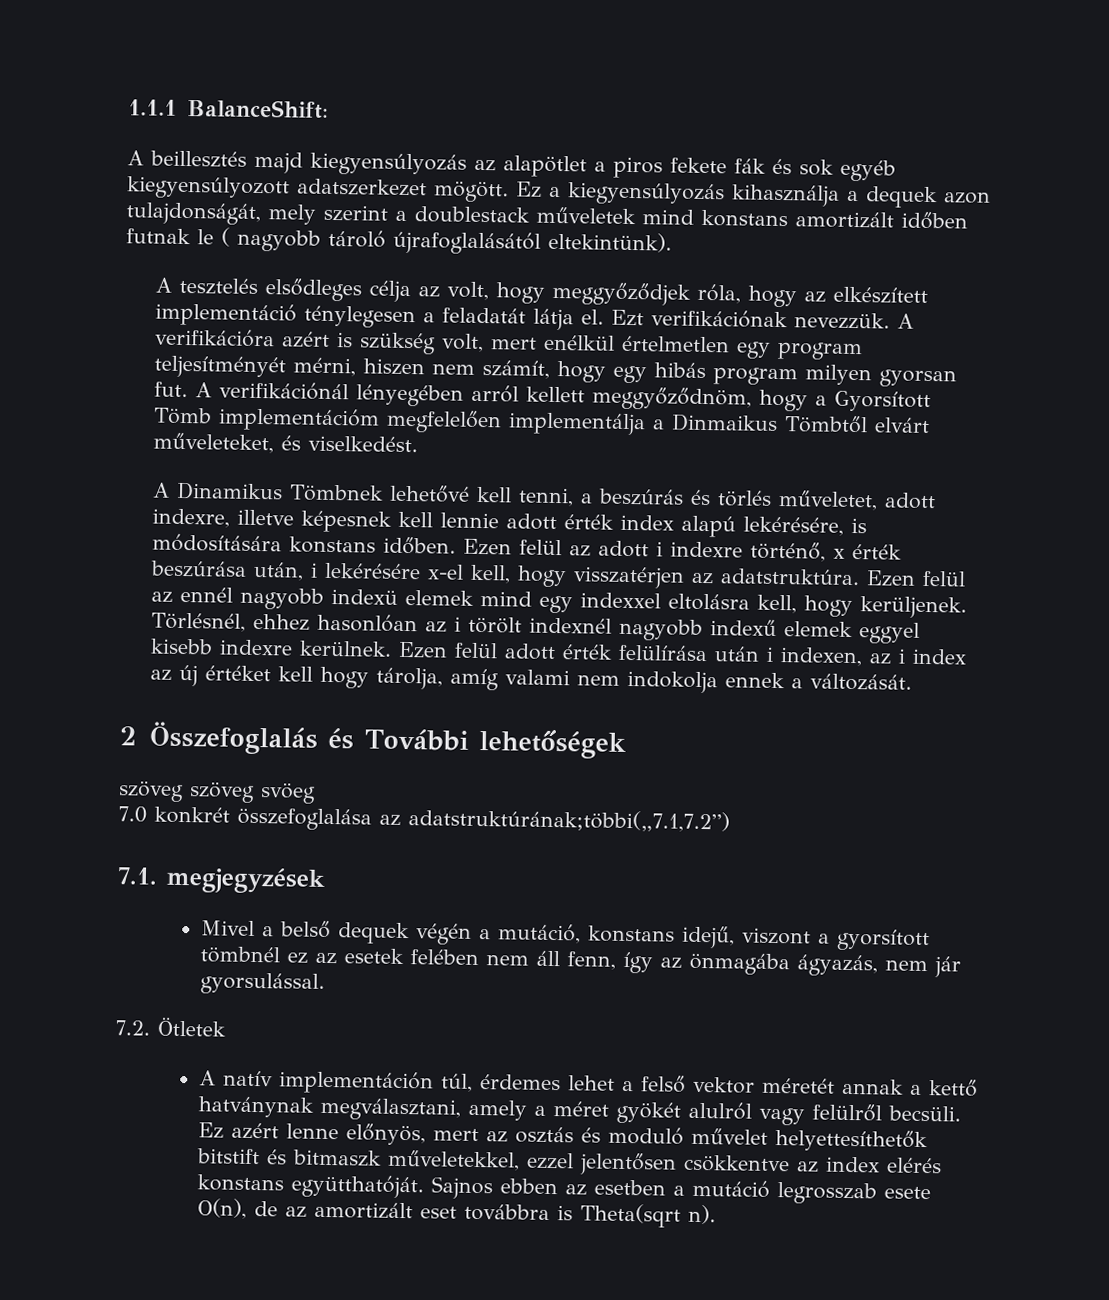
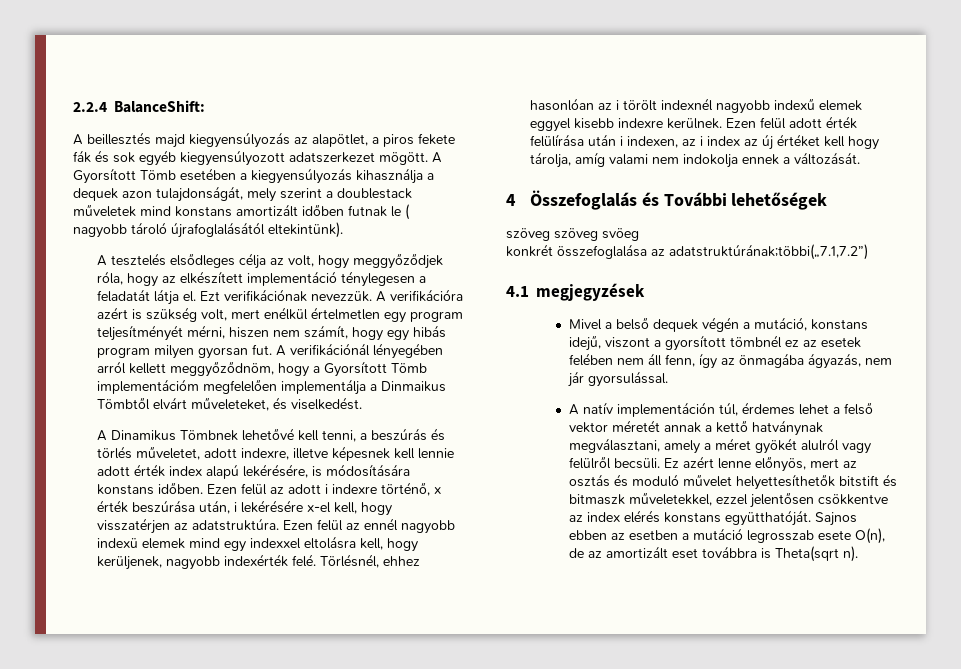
[128,99,177,116] 1.1.1 -> [73,102,107,112] 2.2.4
[503,155,587,178] alapötlet -> [312,134,368,147] alapötlet,
[516,181,542,198] Ez -> [432,152,442,163] [73,168,236,184] A Gyorsított Tömb esetében
[860,596,968,619] kerüljenek. -> [96,554,316,570] kerüljenek, nagyobb indexérték felé.
[119,726,137,746] 2 -> [506,194,516,206] 4
[118,806,147,823] 7.0 -> (639, 234) none
[117,867,158,885] 7.1. -> [506,286,529,297] 4.1
[115,1017,227,1037] // 7.2. Ötletek -> (669, 379) none

